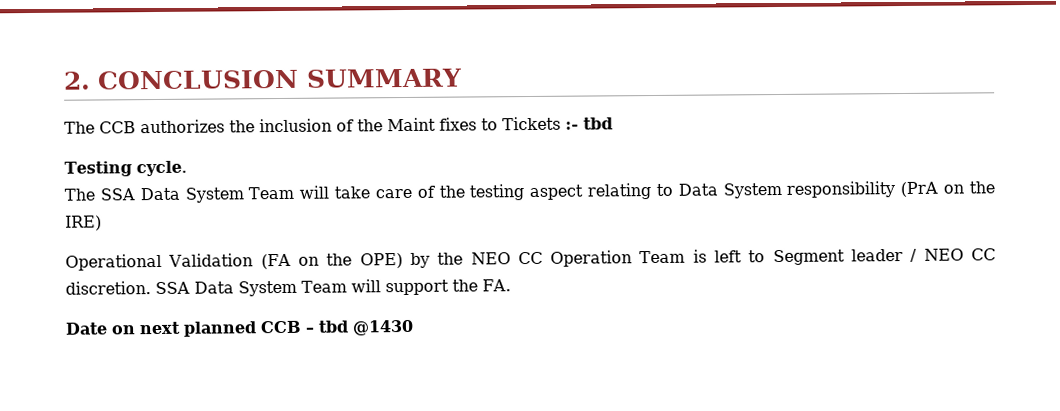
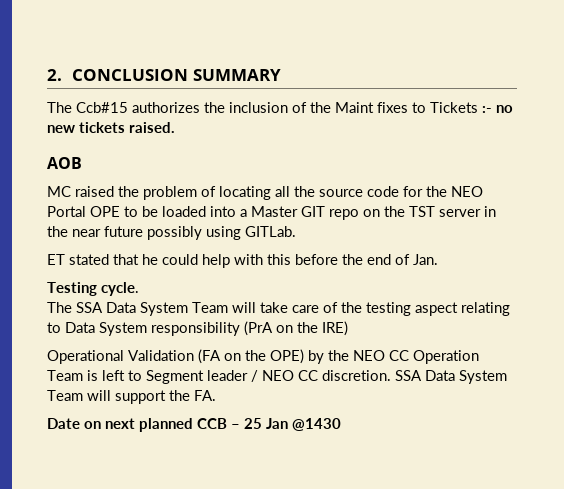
[99,121,136,134] CCB -> [76,102,128,113] Ccb#15
[583,117,613,130] tbd -> [496,105,513,113] [47,122,175,133] [47,157,82,169] [47,186,483,200] [47,206,496,220] [47,226,296,240] [47,254,438,268] no new tickets raised. // AOB // MC raised the problem of locating all the source code for the NEO Portal OPE to be loaded into a Master GIT repo on the TST server in the near future possibly using GITLab. // ET stated that he could help with this before the end of Jan.
[318,320,349,333] tbd -> [244,418,288,429] 25 Jan

